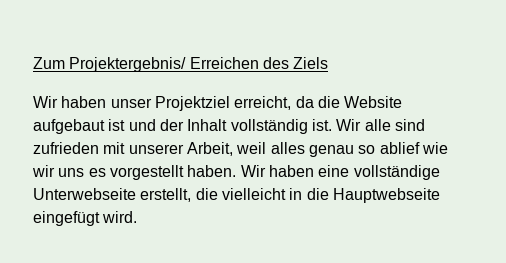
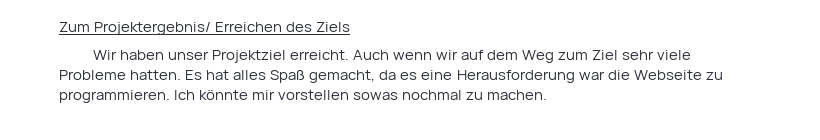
[234,96,403,110] [33,119,425,134] [33,142,448,157] [32,165,440,180] [33,188,440,203] [33,211,138,226] erreicht, da die Website aufgebaut ist und der Inhalt vollständig ist. Wir alle sind zufrieden mit unserer Arbeit, weil alles genau so ablief wie wir uns es vorgestellt haben. Wir haben eine vollständige Unterwebseite erstellt, die vielleicht in die Hauptwebseite eingefügt wird. -> [289,50,692,63] [59,70,723,83] [59,90,548,103] erreicht. Auch wenn wir auf dem Weg zum Ziel sehr viele Probleme hatten. Es hat alles Spaß gemacht, da es eine Herausforderung war die Webseite zu programmieren. Ich könnte mir vorstellen sowas nochmal zu machen.

